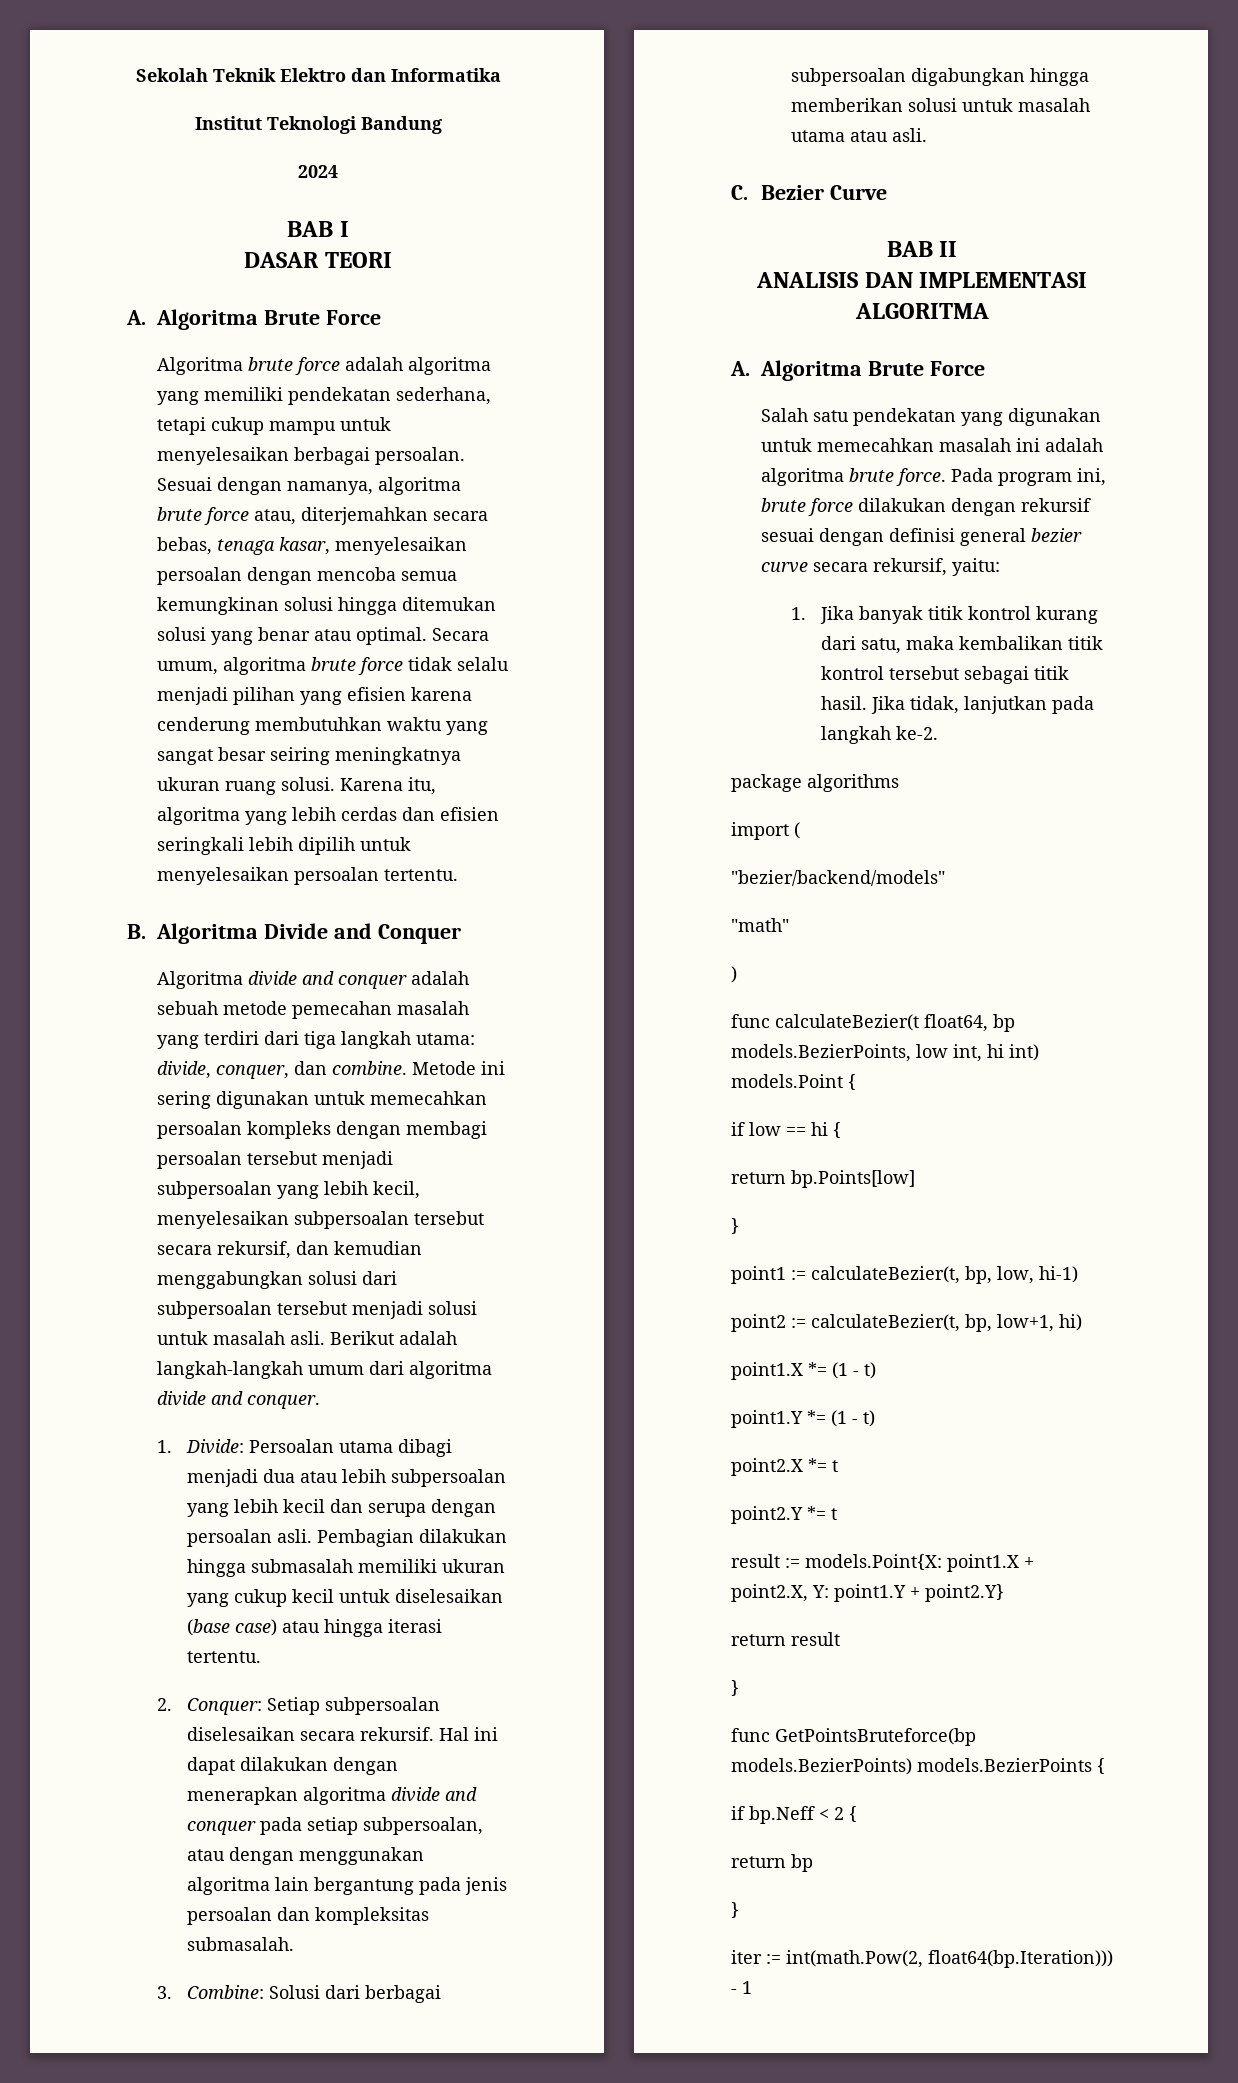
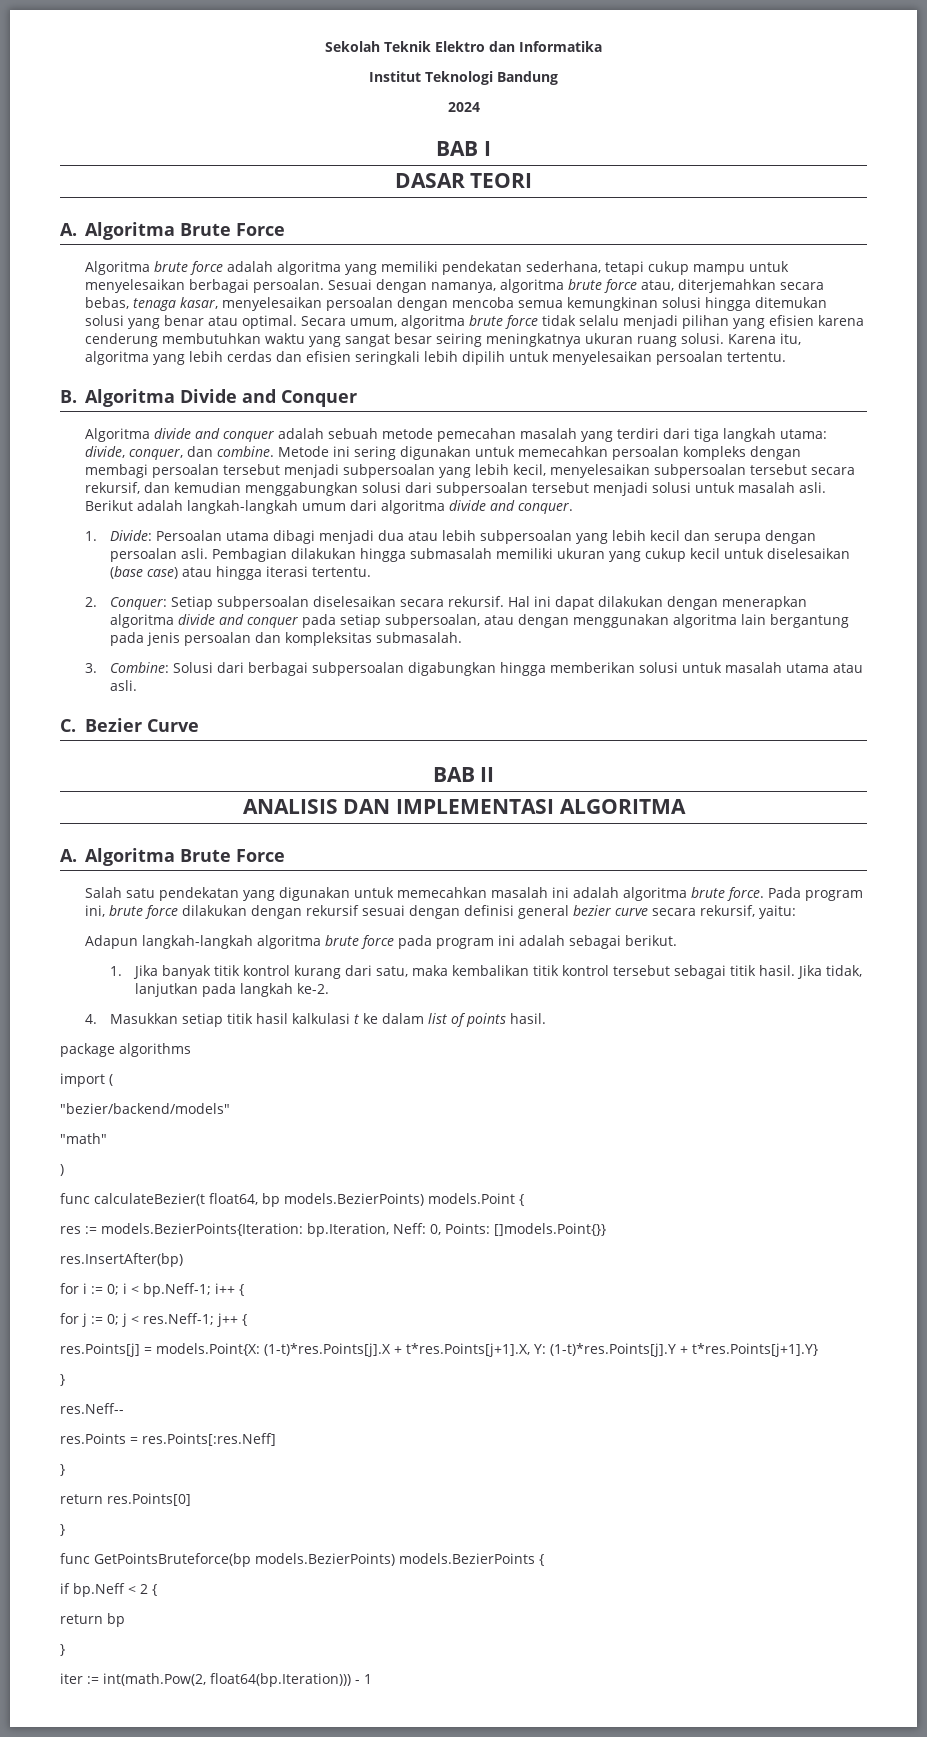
(1001, 567) none -> [84,935,677,949] // Adapun langkah-langkah algoritma brute force pada program ini adalah sebagai berikut.
(939, 733) none -> [84,1013,546,1027] // 4. Masukkan setiap titik hasil kalkulasi t ke dalam list of points hasil.
[731,1044,1039,1062] [731,1074,856,1090] [731,1122,841,1138] [731,1170,915,1188] [731,1218,739,1234] [731,1266,1078,1284] [731,1314,1082,1332] [731,1362,876,1380] [731,1410,875,1428] [731,1458,838,1476] [731,1506,837,1524] [731,1554,1034,1572] [731,1584,1004,1602] [731,1632,840,1646] models.BezierPoints, low int, hi int) models.Point { // if low == hi { // return bp.Points[low] // } // point1 := calculateBezier(t, bp, low, hi-1) // point2 := calculateBezier(t, bp, low+1, hi) // point1.X *= (1 - t) // point1.Y *= (1 - t) // point2.X *= t // point2.Y *= t // result := models.Point{X: point1.X + point2.X, Y: point1.Y + point2.Y} // return result -> [284,1193,524,1206] [60,1223,606,1237] [60,1253,183,1267] [60,1283,244,1297] [60,1313,247,1327] [60,1343,818,1357] [60,1374,65,1386] [60,1403,124,1414] [60,1433,276,1446] [60,1464,65,1476] [60,1493,191,1506] models.BezierPoints) models.Point { // res := models.BezierPoints{Iteration: bp.Iteration, Neff: 0, Points: []models.Point{}} // res.InsertAfter(bp) // for i := 0; i < bp.Neff-1; i++ { // for j := 0; j < res.Neff-1; j++ { // res.Points[j] = models.Point{X: (1-t)*res.Points[j].X + t*res.Points[j+1].X, Y: (1-t)*res.Points[j].Y + t*res.Points[j+1].Y} // } // res.Neff-- // res.Points = res.Points[:res.Neff] // } // return res.Points[0]

